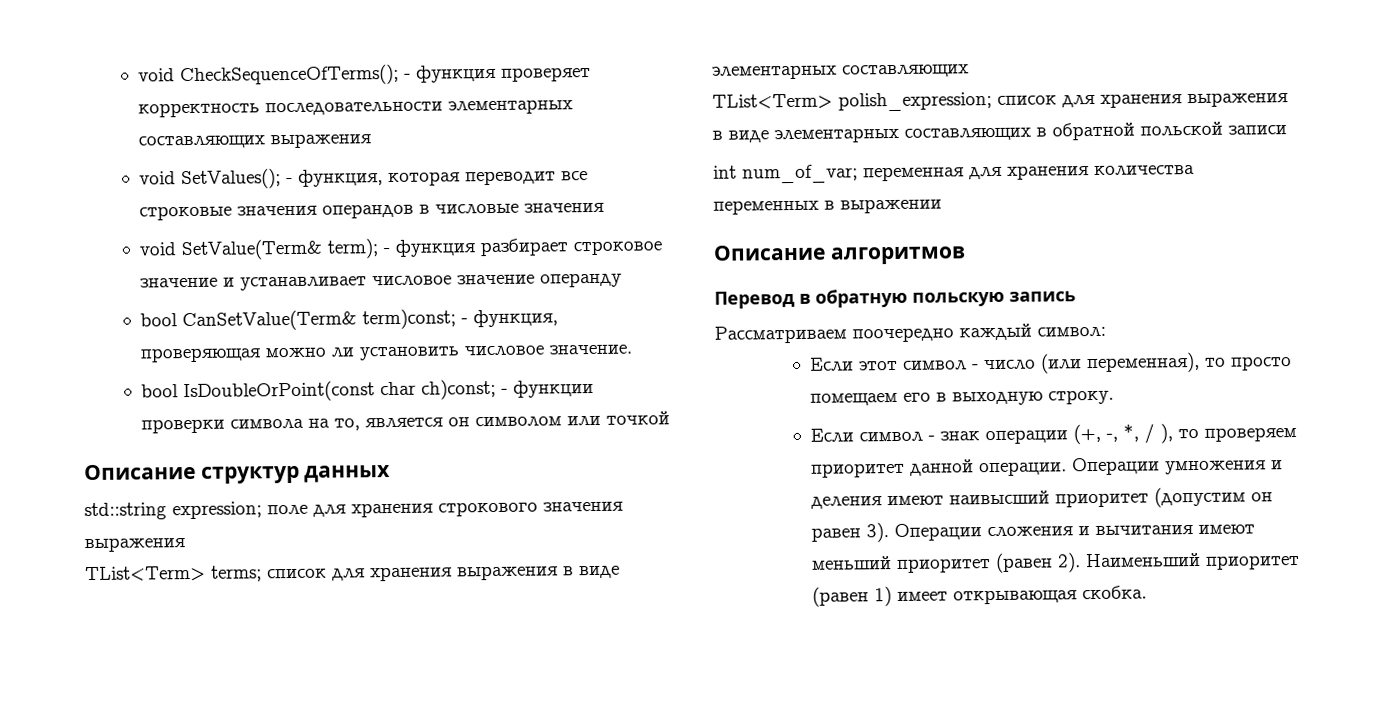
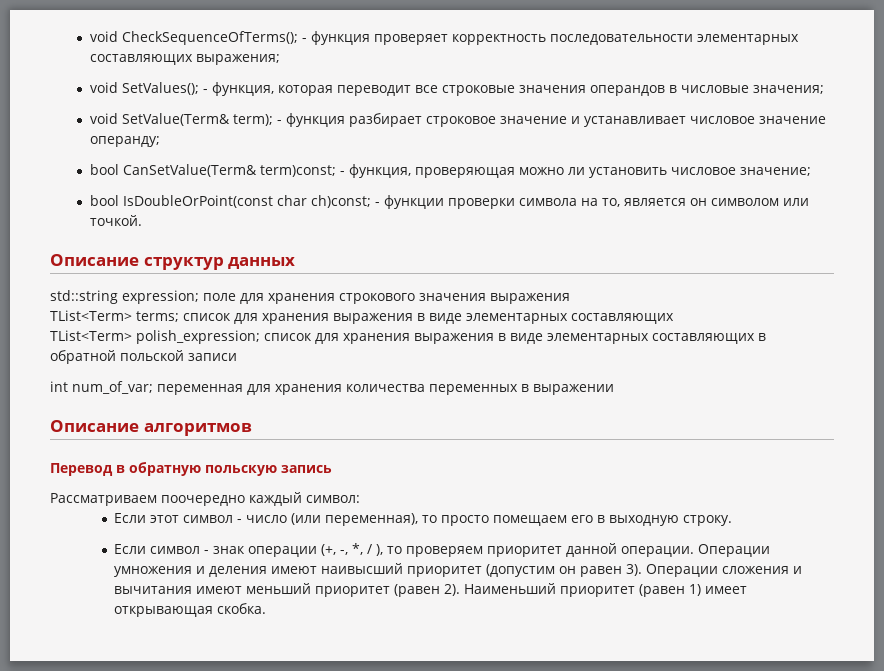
[270,133,372,149] выражения -> [195,54,280,65] выражения;
[524,202,605,213] значения -> [752,85,824,94] значения;
[540,272,623,288] операнду -> [89,136,160,147] операнду;
[549,344,633,355] значение. -> [739,167,811,176] значение;
[606,411,671,425] точкой -> [89,215,142,226] точкой.

